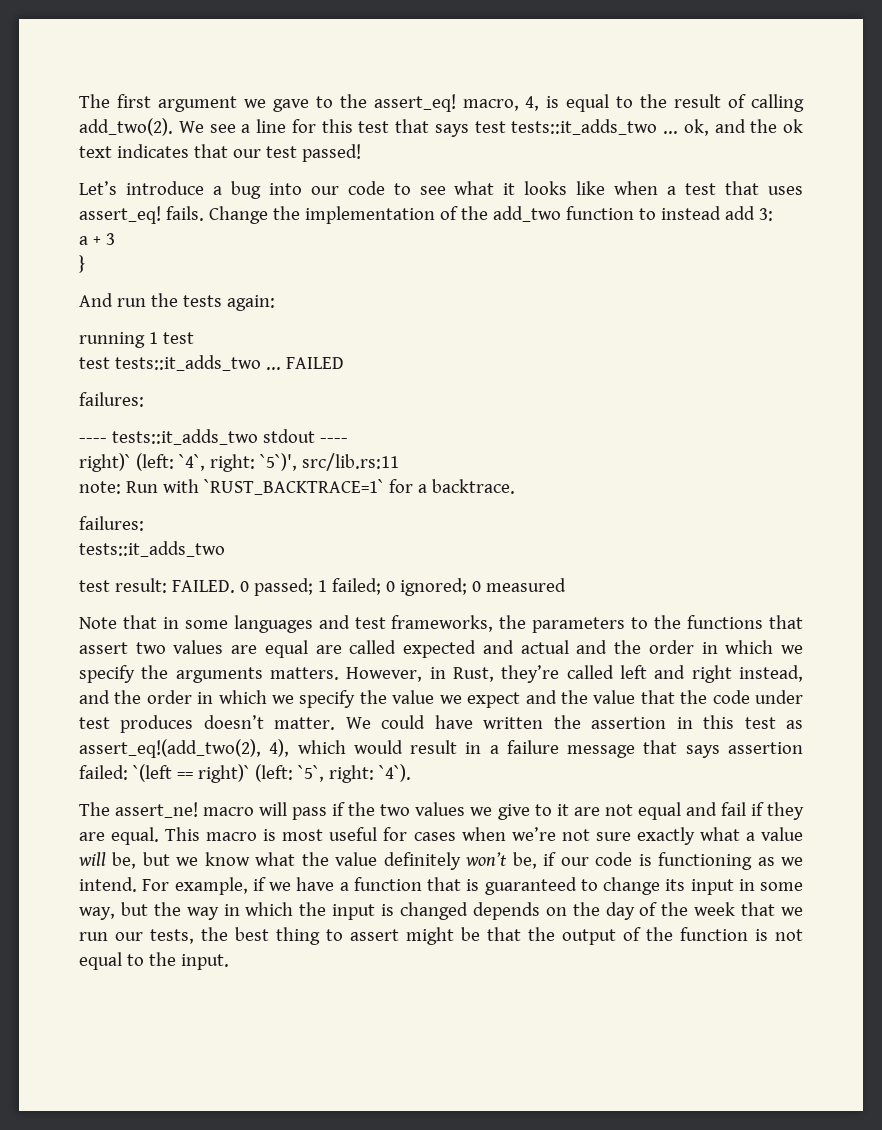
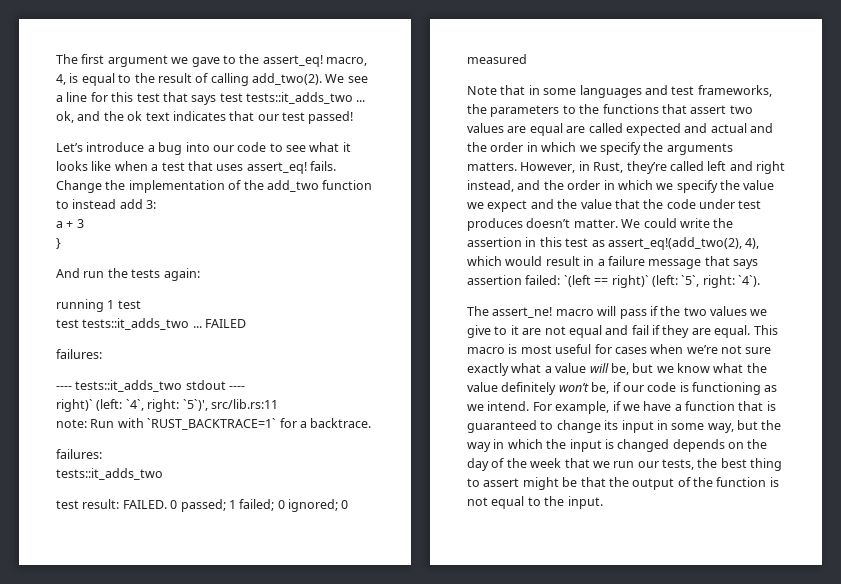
[434,715,544,729] have written -> [679,218,710,228] write

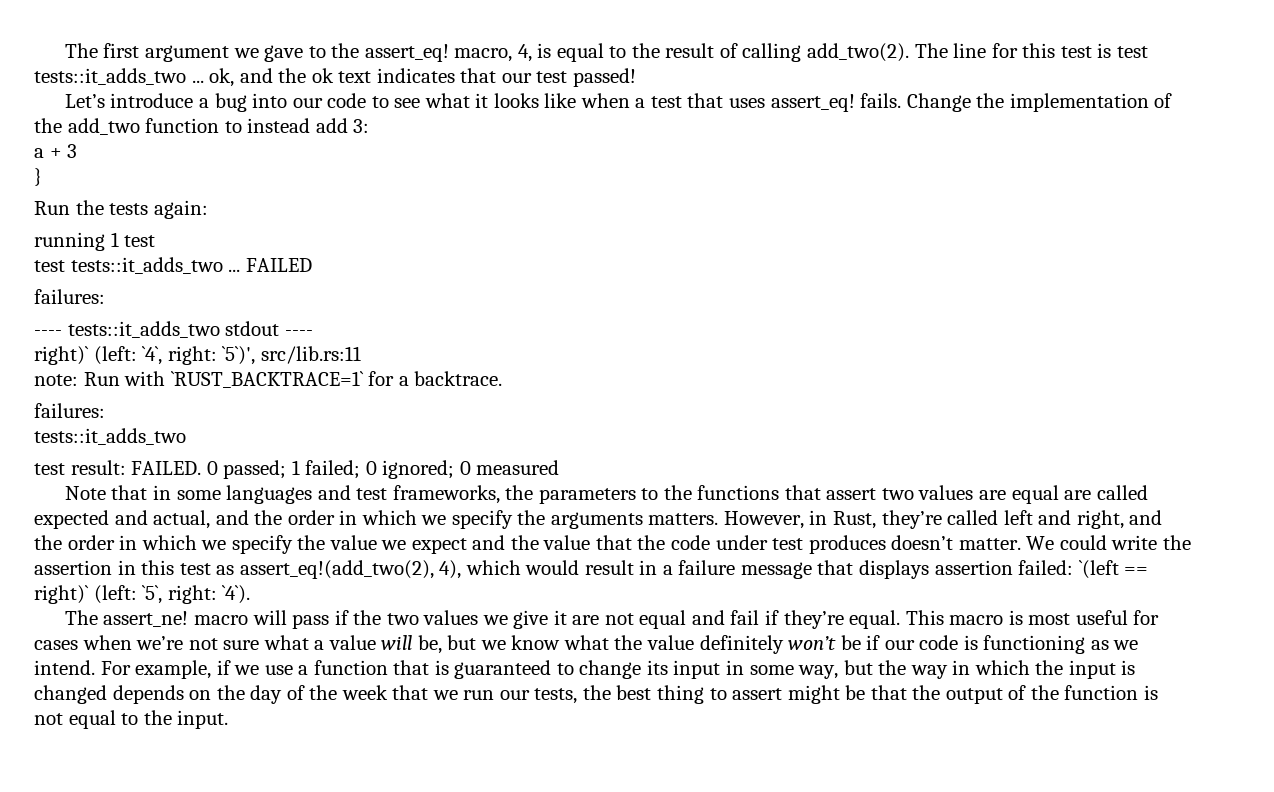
[325,74,368,83] [56,95,63,102] We see a -> [914,43,948,58] The
[162,92,217,105] that says -> [1097,43,1112,58] is
[56,268,105,278] And run -> [34,201,70,215] Run
[710,123,747,133] actual -> [153,510,211,529] actual,
[756,161,785,174] [467,180,514,192] right instead, -> [1076,510,1124,529] right,
[733,259,758,269] says -> [859,560,930,579] displays
[494,326,508,335] to -> (549, 619) none
[662,325,711,338] they are -> [783,610,844,629] they’re
[467,363,509,376] exactly -> (260, 645) none
[591,382,610,394] be, -> [840,635,861,650] be
[643,401,672,411] have -> [264,665,293,675] use

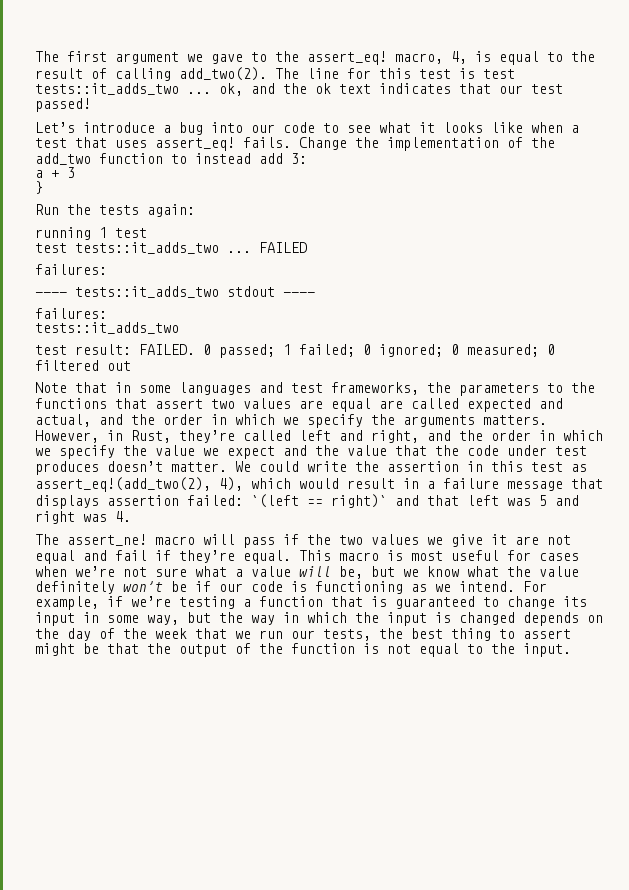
[34,346,361,365] [34,371,503,388] // right)` (left: `4`, right: `5`)', src/lib.rs:11 // note: Run with `RUST_BACKTRACE=1` for a backtrace. -> (315, 294) none
[476,460,560,475] measured -> [467,344,555,357] [35,360,131,371] measured; 0 filtered out
[93,585,251,604] (left: `5`, right: `4`). -> [395,495,579,506] [35,511,131,524] and that left was 5 and right was 4.
[234,665,293,675] we use -> [131,596,235,609] we’re testing

